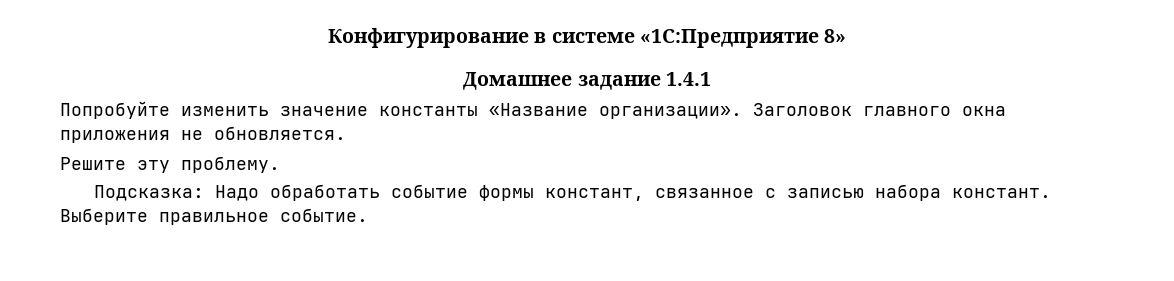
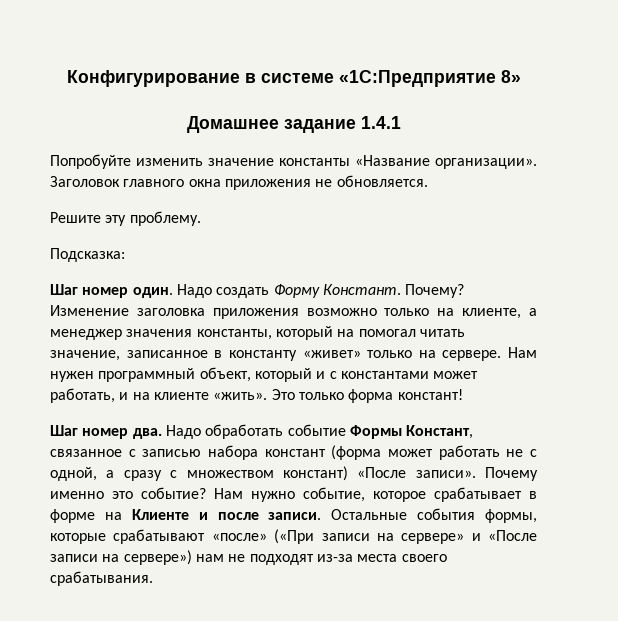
(205, 193) none -> [50,284,465,298] [50,305,537,319] [50,326,465,340] [50,347,537,361] [50,367,479,382] [50,388,463,403] [50,425,162,439] // Шаг номер один. Надо создать Форму Констант. Почему? Изменение заголовка приложения возможно только на клиенте, а менеджер значения константы, который на помогал читать значение, записанное в константу «живет» только на сервере. Нам нужен программный объект, который и с константами может работать, и на клиенте «жить». Это только форма констант! // Шаг номер два.
[479,185,645,201] формы констант, -> [349,425,474,439] Формы Констант,
[952,188,1052,198] [60,208,368,225] констант. Выберите правильное событие. -> [264,445,537,460] [50,466,538,481] [50,487,537,502] [50,508,537,523] [50,529,537,544] [50,550,447,565] [50,571,153,586] констант (форма может работать не с одной, а сразу с множеством констант) «После записи». Почему именно это событие? Нам нужно событие, которое срабатывает в форме на Клиенте и после записи. Остальные события формы, которые срабатывают «после» («При записи на сервере» и «После записи на сервере») нам не подходят из-за места своего срабатывания.

